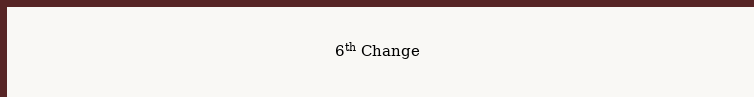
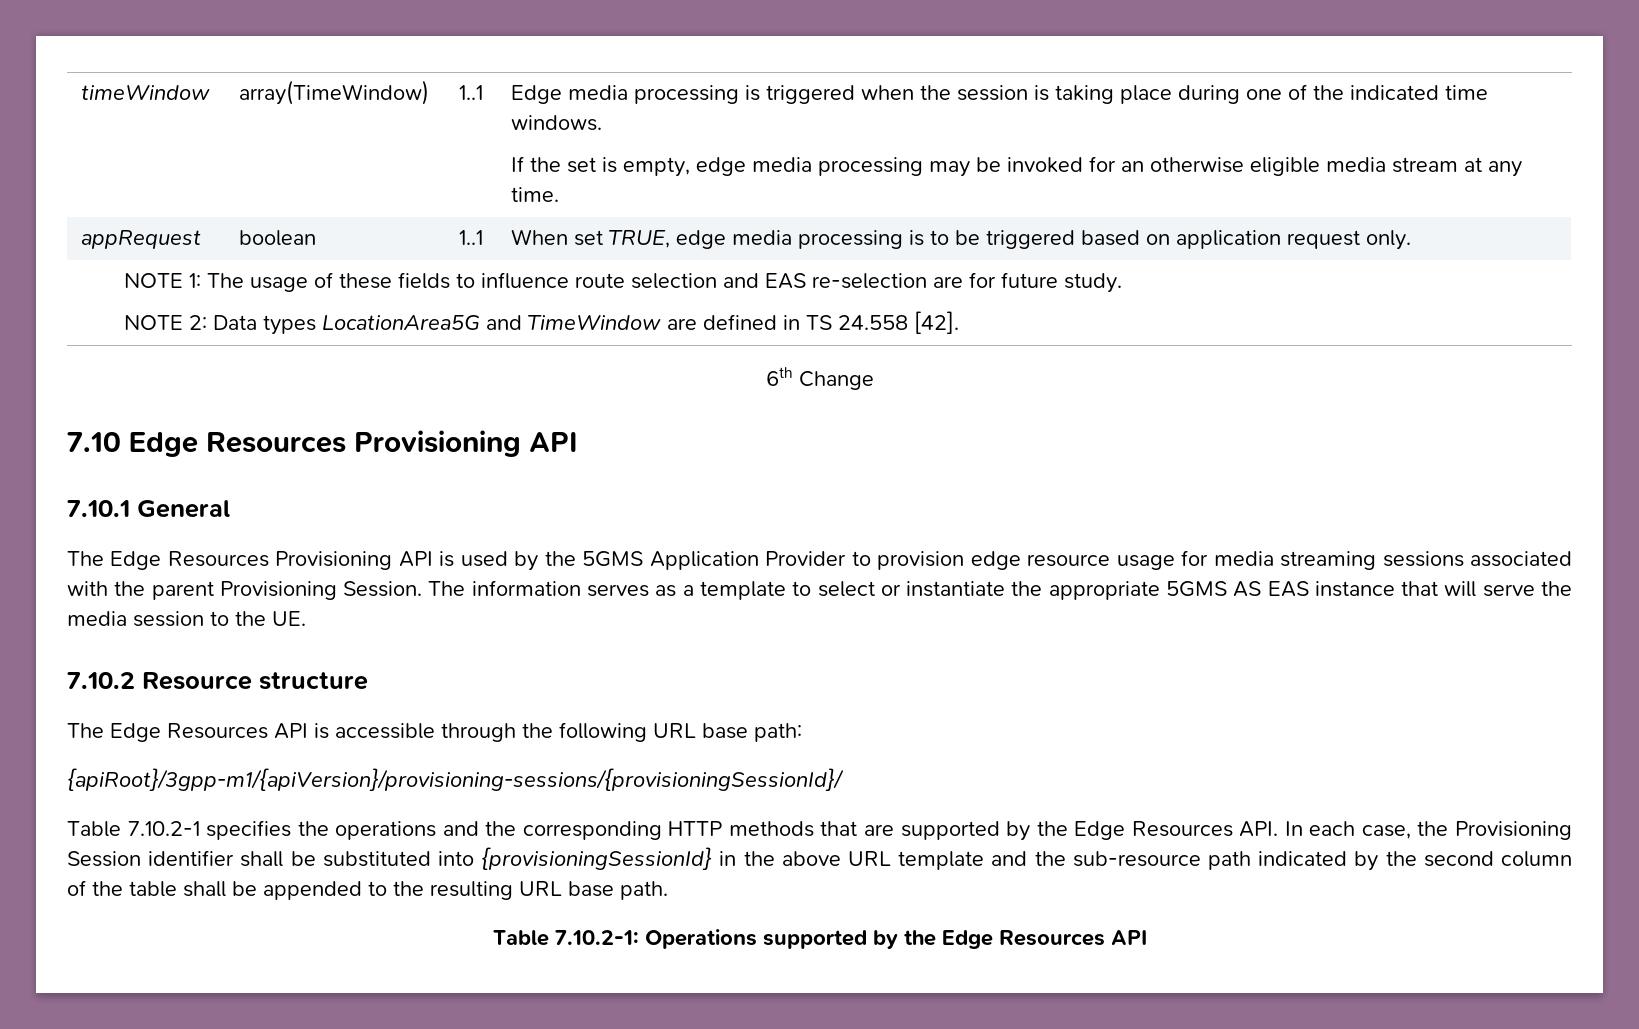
[334,42,420,59] 6th Change -> [81,85,211,100] [239,80,430,105] [459,85,483,100] [511,84,1489,104] [511,115,603,131] [511,156,1523,177] [511,187,560,202] [81,230,202,249] [239,230,317,246] [459,230,483,245] [511,229,1412,250] [123,272,1122,293] [123,311,959,335] [765,367,874,390] [67,430,578,457] [67,500,230,518] [67,550,1572,571] [67,580,1573,600] [67,611,306,627] [67,672,368,690] [67,722,802,742] [67,768,844,791] [67,820,1572,841] [67,847,1573,871] [67,880,668,900] [492,929,1147,949] timeWindow | array(TimeWindow) | 1..1 | Edge media processing is triggered when the session is taking place during one of the indicated time windows. // If the set is empty, edge media processing may be invoked for an otherwise eligible media stream at any time. // appRequest | boolean | 1..1 | When set TRUE, edge media processing is to be triggered based on application request only. // NOTE 1: The usage of these fields to influence route selection and EAS re-selection are for future study. // NOTE 2: Data types LocationArea5G and TimeWindow are defined in TS 24.558 [42]. // 6th Change // 7.10 Edge Resources Provisioning API // 7.10.1 General // The Edge Resources Provisioning API is used by the 5GMS Application Provider to provision edge resource usage for media streaming sessions associated with the parent Provisioning Session. The information serves as a template to select or instantiate the appropriate 5GMS AS EAS instance that will serve the media session to the UE. // 7.10.2 Resource structure // The Edge Resources API is accessible through the following URL base path: // {apiRoot}/3gpp-m1/{apiVersion}/provisioning-sessions/{provisioningSessionId}/ // Table 7.10.2-1 specifies the operations and the corresponding HTTP methods that are supported by the Edge Resources API. In each case, the Provisioning Session identifier shall be substituted into {provisioningSessionId} in the above URL template and the sub-resource path indicated by the second column of the table shall be appended to the resulting URL base path. // Table 7.10.2-1: Operations supported by the Edge Resources API

